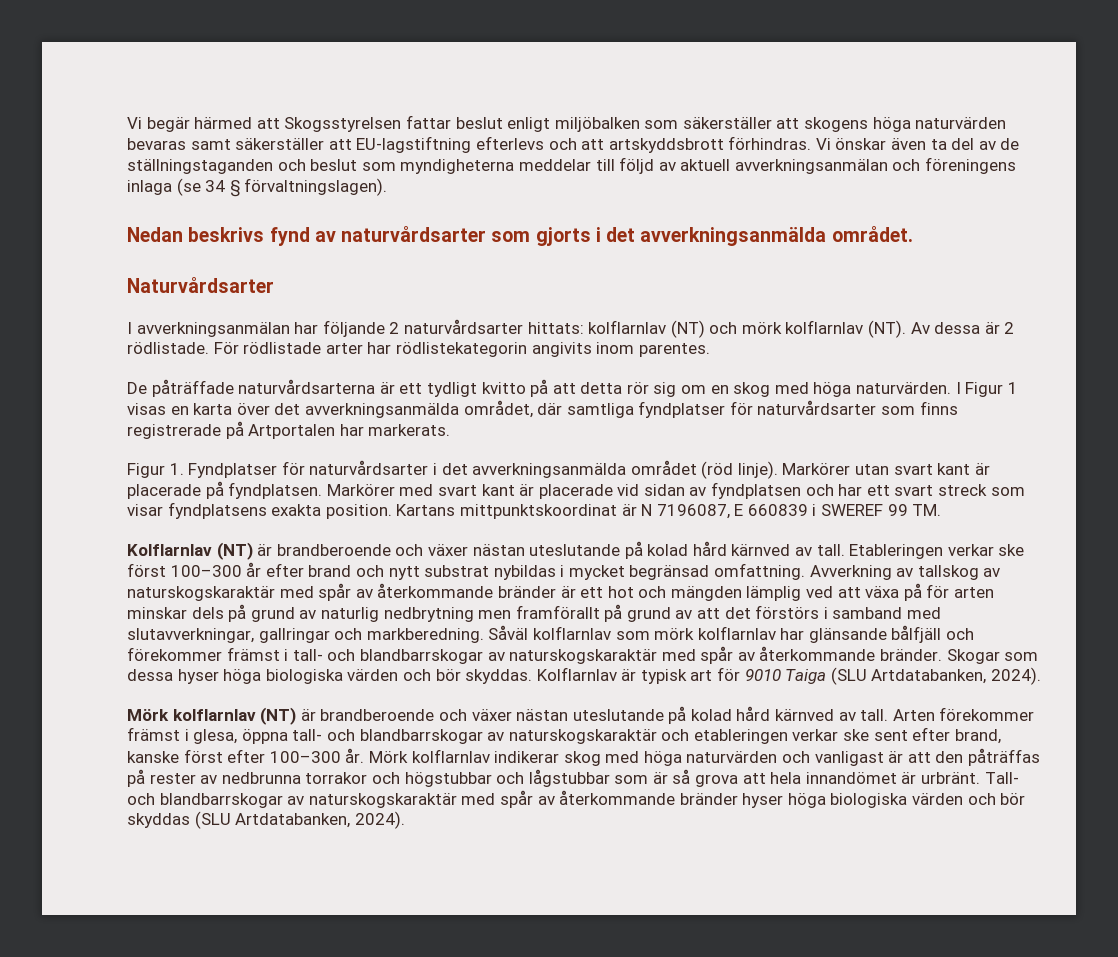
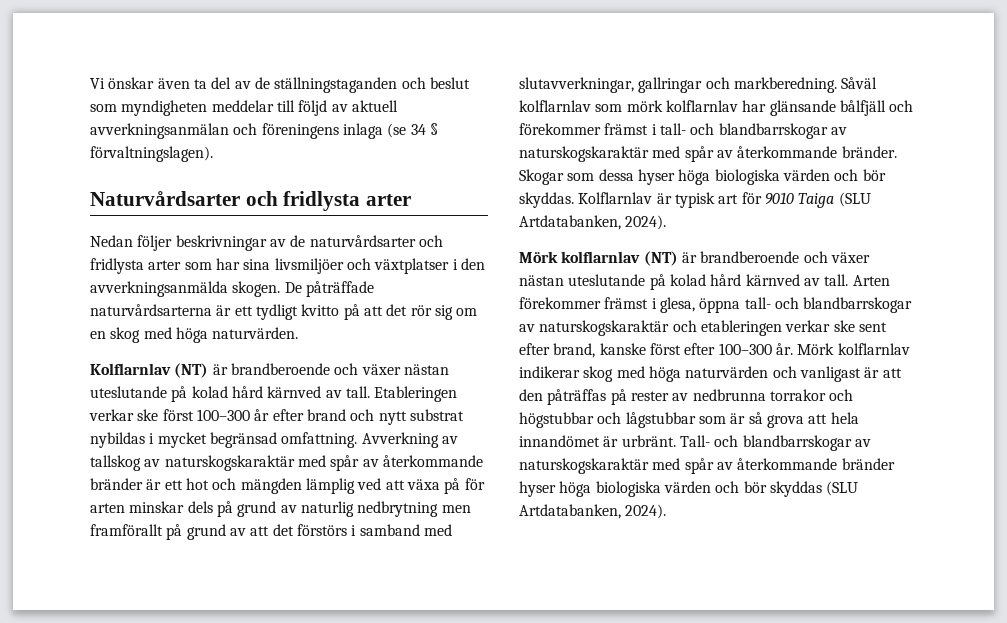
[127,115,1007,132] [127,136,831,153] Vi begär härmed att Skogsstyrelsen fattar beslut enligt miljöbalken som säkerställer att skogens höga naturvärden bevaras samt säkerställer att EU-lagstiftning efterlevs och att artskyddsbrott förhindras. Vi -> [90,78,105,89] Vi
[400,159,515,174] myndigheterna -> [121,100,208,116] myndigheten
[127,226,913,246] [127,277,274,293] [127,319,1015,338] [127,342,710,357] Nedan beskrivs fynd av naturvårdsarter som gjorts i det avverkningsanmälda området. // Naturvårdsarter // I avverkningsanmälan har följande 2 naturvårdsarter hittats: kolflarnlav (NT) och mörk kolflarnlav (NT). Av dessa är 2 rödlistade. För rödlistade arter har rödlistekategorin angivits inom parentes. // -> [90,191,412,211] [90,235,443,251] [90,258,485,274] [90,281,281,297] Naturvårdsarter och fridlysta arter // Nedan följer beskrivningar av de naturvårdsarter och fridlysta arter som har sina livsmiljöer och växtplatser i den avverkningsanmälda skogen.
[580,382,623,394] detta -> [386,304,408,316] det
[955,382,1018,397] [127,400,958,418] [127,421,451,439] [127,460,990,479] [127,481,1025,499] [127,502,942,519] I Figur 1 visas en karta över det avverkningsanmälda området, där samtliga fyndplatser för naturvårdsarter som finns registrerade på Artportalen har markerats. // Figur 1. Fyndplatser för naturvårdsarter i det avverkningsanmälda området (röd linje). Markörer utan svart kant är placerade på fyndplatsen. Markörer med svart kant är placerade vid sidan av fyndplatsen och har ett svart streck som visar fyndplatsens exakta position. Kartans mittpunktskoordinat är N 7196087, E 660839 i SWEREF 99 TM. -> (299, 333) none

